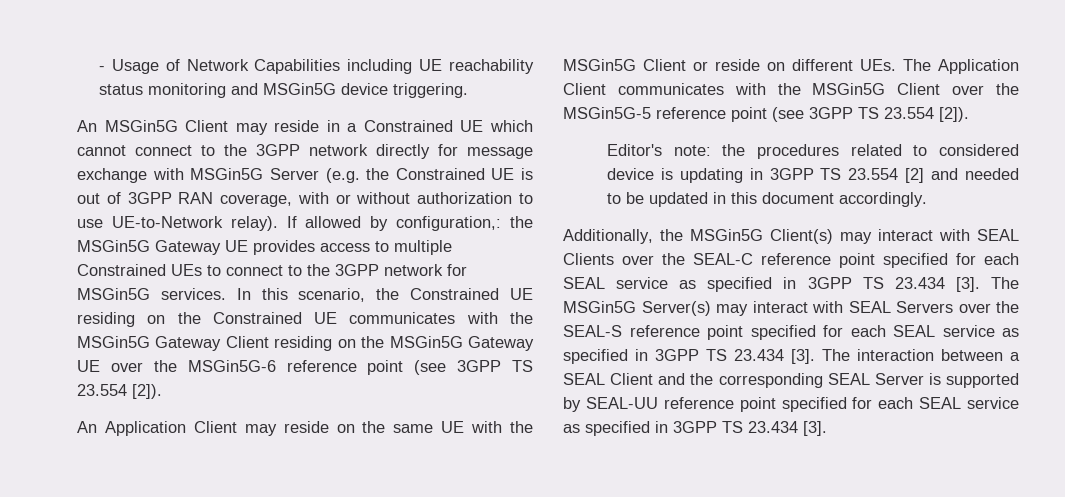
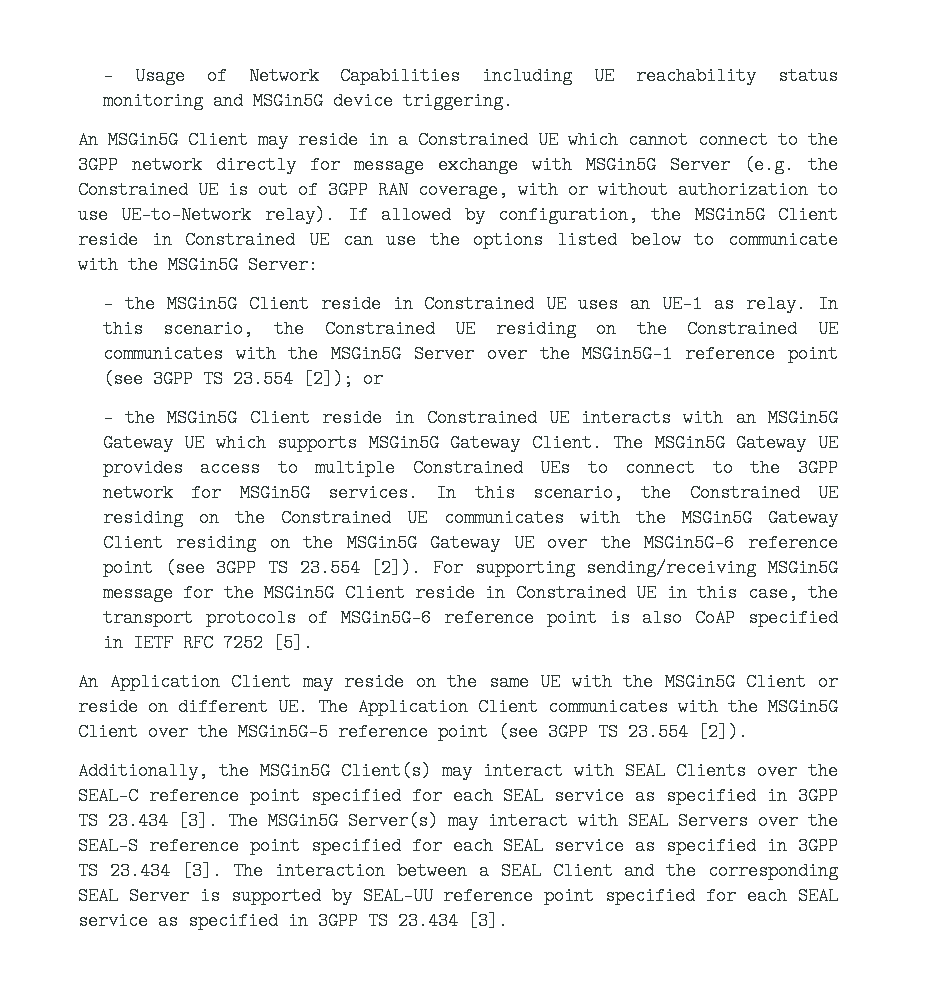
[396,216,533,231] [77,240,150,252] configuration,: the MSGin5G -> [497,206,839,224] [78,231,838,249] [78,256,318,274] [102,295,838,313] [102,320,838,338] [102,345,838,363] [102,370,383,388] [102,409,838,427] [102,434,725,452] configuration, the MSGin5G Client reside in Constrained UE can use the options listed below to communicate with the MSGin5G Server: // - the MSGin5G Client reside in Constrained UE uses an UE-1 as relay. In this scenario, the Constrained UE residing on the Constrained UE communicates with the MSGin5G Server over the MSGin5G-1 reference point (see 3GPP TS 23.554 [2]); or // - the MSGin5G Client reside in Constrained UE interacts with an MSGin5G Gateway UE which supports MSGin5G Gateway Client. The MSGin5G
(162, 391) none -> [432,559,838,577] [102,584,838,602] [102,609,838,627] [102,634,313,652] For supporting sending/receiving MSGin5G message for the MSGin5G Client reside in Constrained UE in this case, the transport protocols of MSGin5G-6 reference point is also CoAP specified in IETF RFC 7252 [5].
[860,59,896,71] UEs. -> [278,698,308,716] UE.
[606,144,1019,159] [606,168,1019,183] [606,192,927,207] // Editor's note: the procedures related to considered device is updating in 3GPP TS 23.554 [2] and needed to be updated in this document accordingly. -> (748, 732) none

